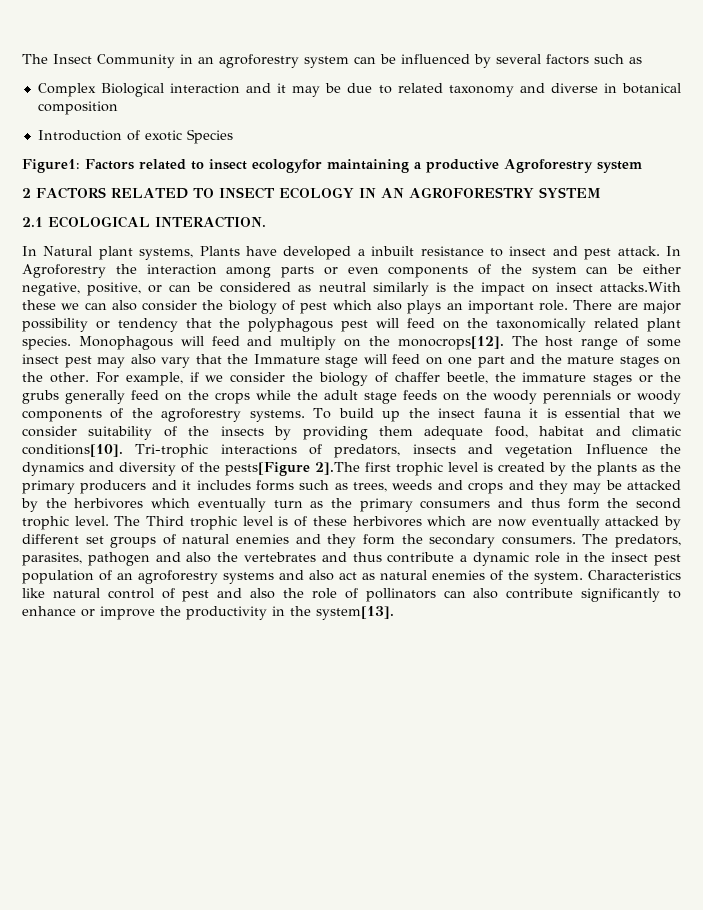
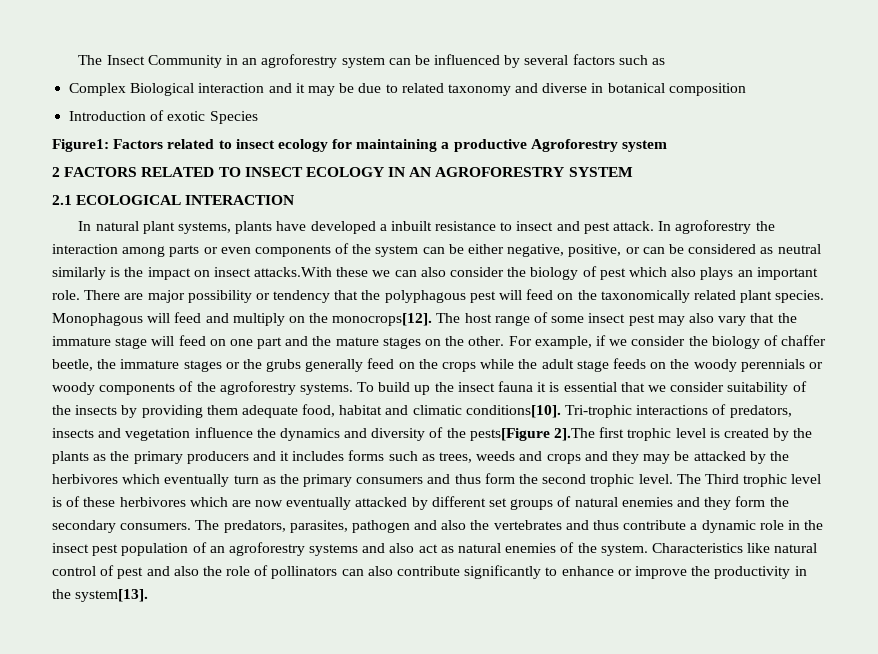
[252,159,322,173] ecologyfor -> [277,139,353,152] ecology for
[155,216,266,228] [22,246,93,256] INTERACTION. // In Natural -> [185,195,295,205] [78,221,139,231] INTERACTION // In natural
[199,246,240,256] Plants -> [235,221,273,234] plants
[22,264,106,278] Agroforestry -> [675,220,752,234] agroforestry
[253,354,320,364] Immature -> [52,336,111,346] immature
[585,444,648,454] Influence -> [194,427,253,438] influence

